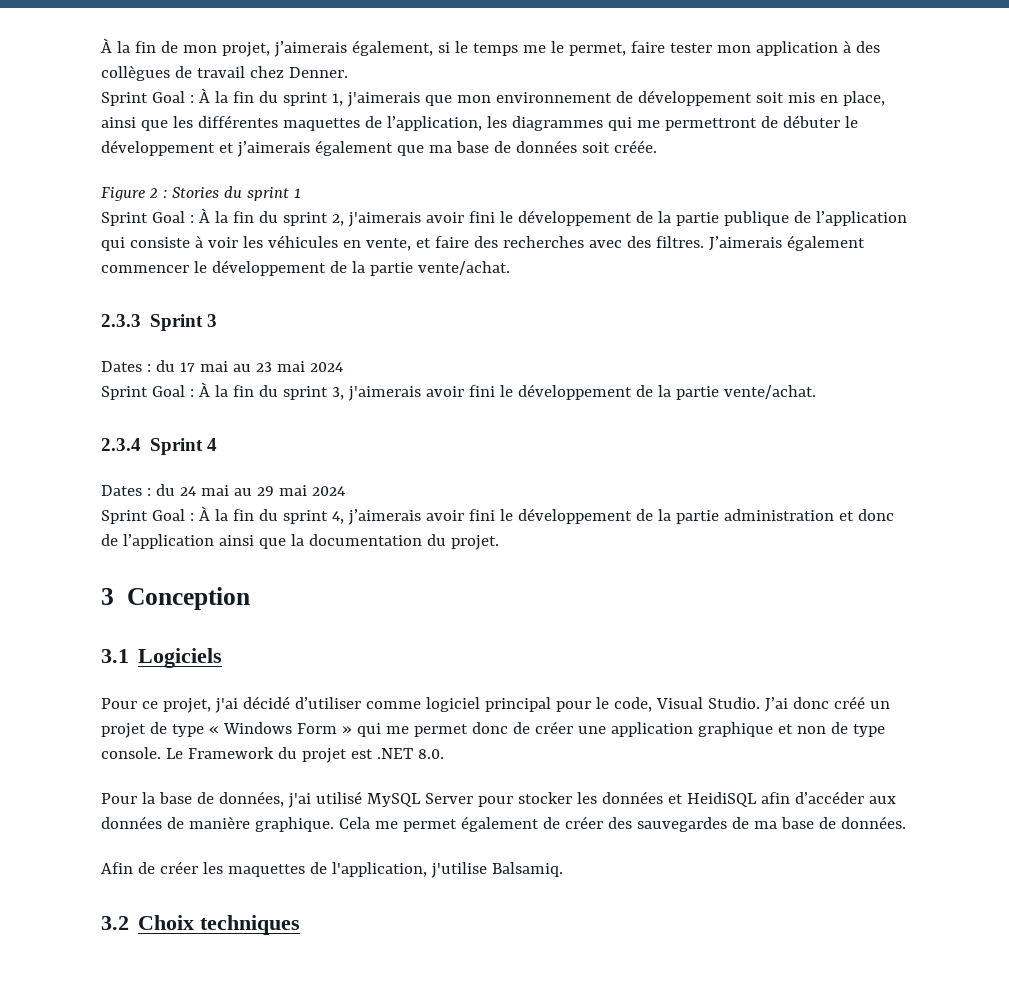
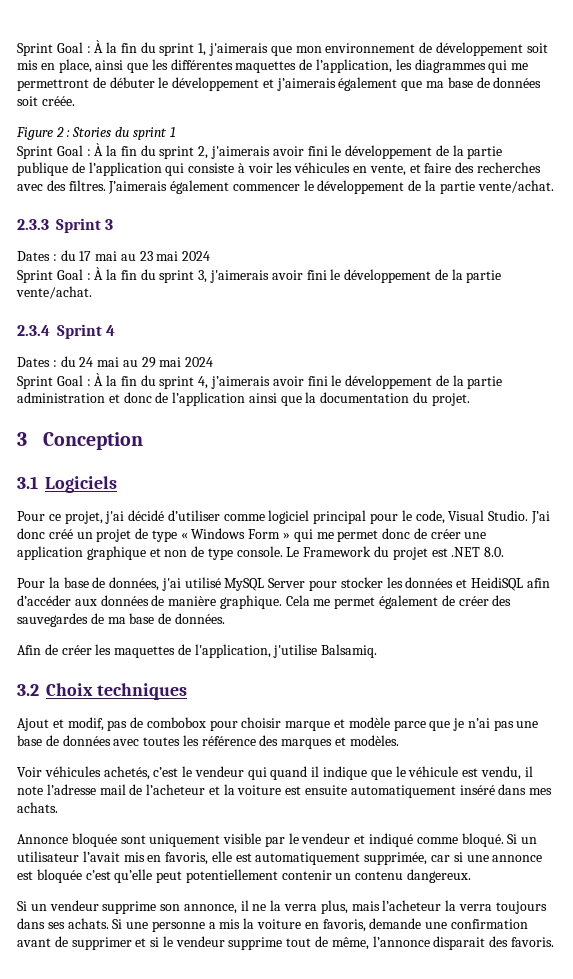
[101,38,880,57] [101,65,348,81] À la fin de mon projet, j’aimerais également, si le temps me le permet, faire tester mon application à des collègues de travail chez Denner. // -> (17, 49) none
(301, 925) none -> [17,717,539,731] [17,735,399,749] [17,766,533,780] [17,784,553,798] [17,802,58,813] [17,833,538,847] [17,851,543,865] [17,869,472,883] [17,900,547,914] [17,918,528,932] [17,936,554,950] // Ajout et modif, pas de combobox pour choisir marque et modèle parce que je n’ai pas une base de données avec toutes les référence des marques et modèles. // Voir véhicules achetés, c’est le vendeur qui quand il indique que le véhicule est vendu, il note l’adresse mail de l’acheteur et la voiture est ensuite automatiquement inséré dans mes achats. // Annonce bloquée sont uniquement visible par le vendeur et indiqué comme bloqué. Si un utilisateur l’avait mis en favoris, elle est automatiquement supprimée, car si une annonce est bloquée c’est qu’elle peut potentiellement contenir un contenu dangereux. // Si un vendeur supprime son annonce, il ne la verra plus, mais l’acheteur la verra toujours dans ses achats. Si une personne a mis la voiture en favoris, demande une confirmation avant de supprimer et si le vendeur supprime tout de même, l’annonce disparait des favoris.

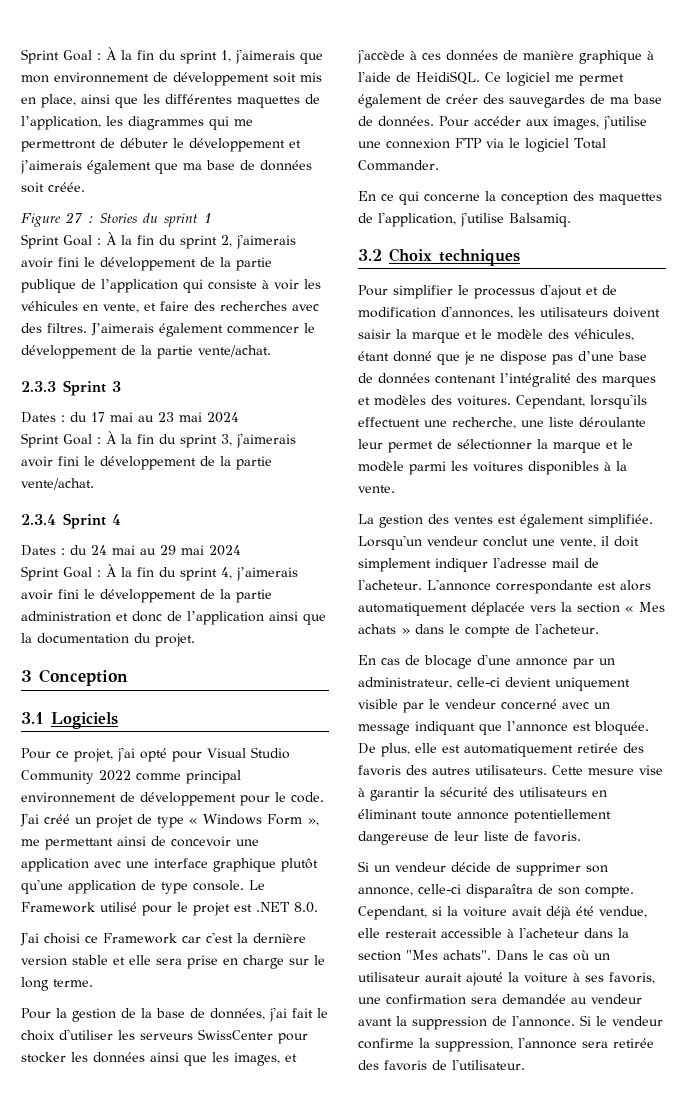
[55,127,64,137] 2 -> [65,212,82,223] 27
[128,510,550,524] [17,528,45,539] décidé d’utiliser comme logiciel principal pour le code, Visual Studio. J’ai donc -> [140,747,290,762] [21,770,241,784] [21,792,324,806] [20,813,39,827] opté pour Visual Studio Community 2022 comme principal environnement de développement pour le code. J'ai
[283,528,487,542] [17,546,188,560] » qui me permet donc de créer une application graphique et non -> [307,818,319,826] [21,836,259,850] [21,858,318,872] [21,879,136,894] », me permettant ainsi de concevoir une application avec une interface graphique plutôt qu'une application
[374,546,390,557] du -> [100,902,188,916] utilisé pour le
(505, 552) none -> [20,932,306,946] [21,955,325,969] [21,977,93,991] // J'ai choisi ce Framework car c'est la dernière version stable et elle sera prise en charge sur le long terme.
(60, 582) none -> [72,1008,152,1022] gestion de la
[184,577,550,591] [17,595,310,609] utilisé MySQL Server pour stocker les données et HeidiSQL afin d’accéder aux données de manière graphique. Cela -> [292,1008,328,1018] [21,1029,308,1044] [21,1052,297,1066] [357,49,654,64] [358,71,550,86] fait le choix d'utiliser les serveurs SwissCenter pour stocker les données ainsi que les images, et j'accède à ces données de manière graphique à l'aide de HeidiSQL. Ce logiciel
[17,644,112,655] // Afin de créer les -> [439,115,647,130] [358,138,606,152] [358,160,439,171] [358,191,594,205] Pour accéder aux images, j'utilise une connexion FTP via le logiciel Total Commander. // En ce qui concerne la conception des
[17,717,539,731] [17,735,399,749] [17,766,533,780] [17,784,553,798] [17,802,58,813] [17,833,146,847] Ajout et modif, pas de combobox pour choisir marque et modèle parce que je n’ai pas une base de données avec toutes les référence des marques et modèles. // Voir véhicules achetés, c’est le vendeur qui quand il indique que le véhicule est vendu, il note l’adresse mail de l’acheteur et la voiture est ensuite automatiquement inséré dans mes achats. // Annonce bloquée sont -> [358,284,617,299] [358,306,660,319] [358,329,634,343] [358,351,647,365] [358,373,656,387] [358,394,647,409] [358,417,646,429] [358,439,633,453] [358,461,627,475] [358,485,395,493] [358,514,653,528] [358,535,639,550] [358,557,599,572] [358,579,651,594] [358,602,665,616] [358,623,599,638] [358,654,615,669] [358,677,551,689] Pour simplifier le processus d'ajout et de modification d'annonces, les utilisateurs doivent saisir la marque et le modèle des véhicules, étant donné que je ne dispose pas d’une base de données contenant l’intégralité des marques et modèles des voitures. Cependant, lorsqu'ils effectuent une recherche, une liste déroulante leur permet de sélectionner la marque et le modèle parmi les voitures disponibles à la vente. // La gestion des ventes est également simplifiée. Lorsqu'un vendeur conclut une vente, il doit simplement indiquer l'adresse mail de l'acheteur. L'annonce correspondante est alors automatiquement déplacée vers la section « Mes achats » dans le compte de l'acheteur. // En cas de blocage d'une annonce par un administrateur, celle-ci devient
[354,833,538,847] [17,851,543,865] [17,869,472,883] [17,900,547,914] [17,918,528,932] [17,936,554,950] et indiqué comme bloqué. Si un utilisateur l’avait mis en favoris, elle est automatiquement supprimée, car si une annonce est bloquée c’est qu’elle peut potentiellement contenir un contenu dangereux. // Si un vendeur supprime son annonce, il ne la verra plus, mais l’acheteur la verra toujours dans ses achats. Si une personne a mis la voiture en favoris, demande une confirmation avant de supprimer et si le vendeur supprime tout de même, l’annonce disparait des favoris. -> [501,699,610,710] [358,721,649,735] [358,743,644,757] [358,765,663,776] [358,787,607,801] [358,809,611,823] [358,831,581,845] [358,861,608,876] [358,884,634,898] [358,906,647,920] [358,927,629,938] [358,950,610,961] [358,972,655,986] [358,994,642,1005] [358,1015,663,1030] [358,1037,654,1052] [358,1059,525,1071] concerné avec un message indiquant que l’annonce est bloquée. De plus, elle est automatiquement retirée des favoris des autres utilisateurs. Cette mesure vise à garantir la sécurité des utilisateurs en éliminant toute annonce potentiellement dangereuse de leur liste de favoris. // Si un vendeur décide de supprimer son annonce, celle-ci disparaîtra de son compte. Cependant, si la voiture avait déjà été vendue, elle resterait accessible à l'acheteur dans la section "Mes achats". Dans le cas où un utilisateur aurait ajouté la voiture à ses favoris, une confirmation sera demandée au vendeur avant la suppression de l'annonce. Si le vendeur confirme la suppression, l'annonce sera retirée des favoris de l'utilisateur.

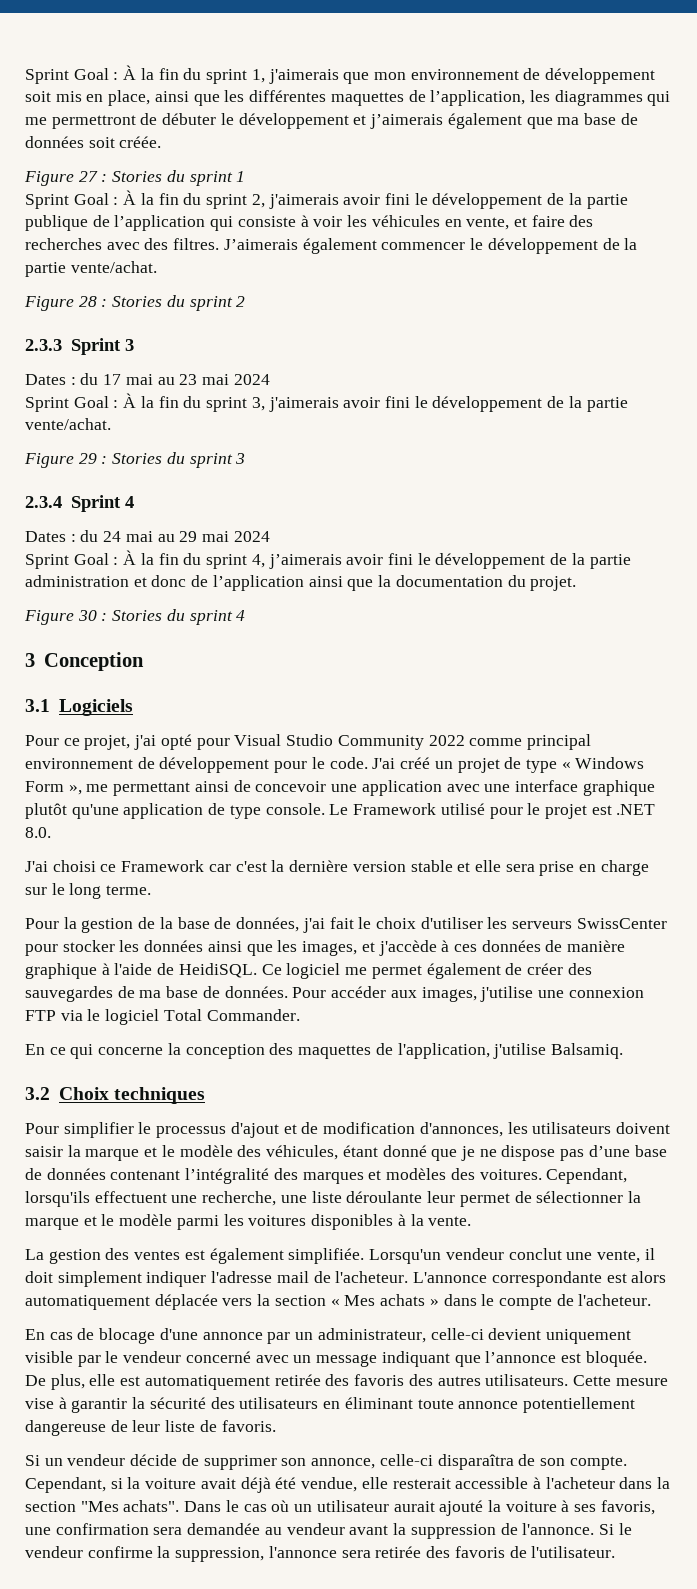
(271, 351) none -> [24,295,246,311] // Figure 28 : Stories du sprint 2
(94, 484) none -> [24,452,246,468] // Figure 29 : Stories du sprint 3
(195, 640) none -> [24,609,246,625] // Figure 30 : Stories du sprint 4

